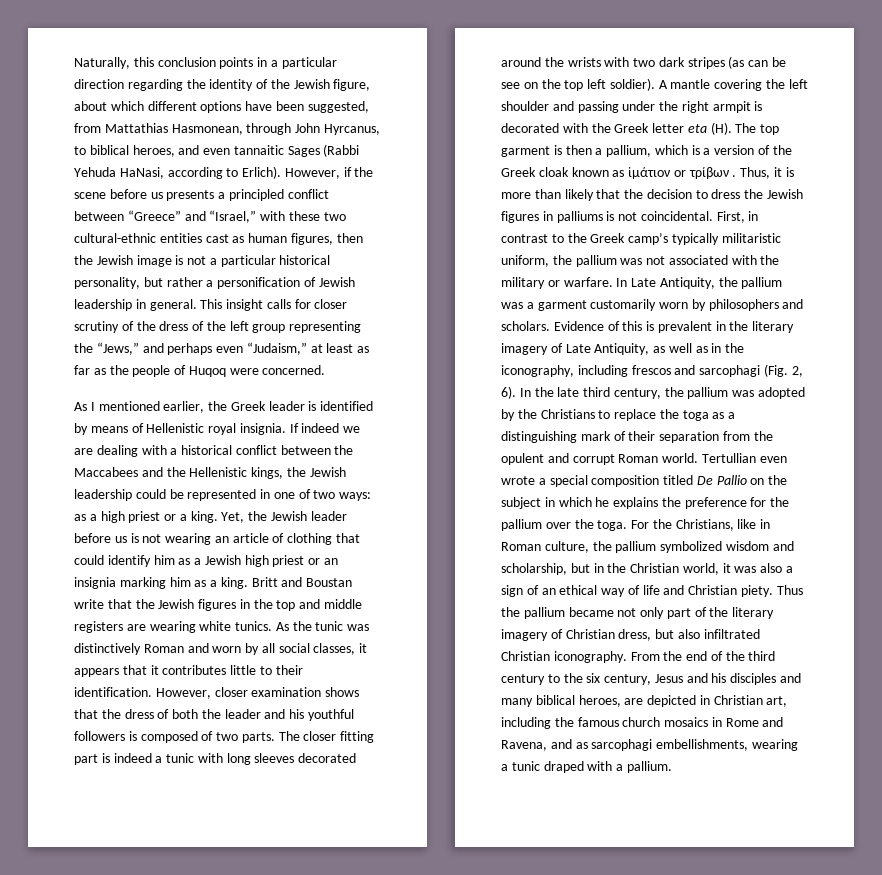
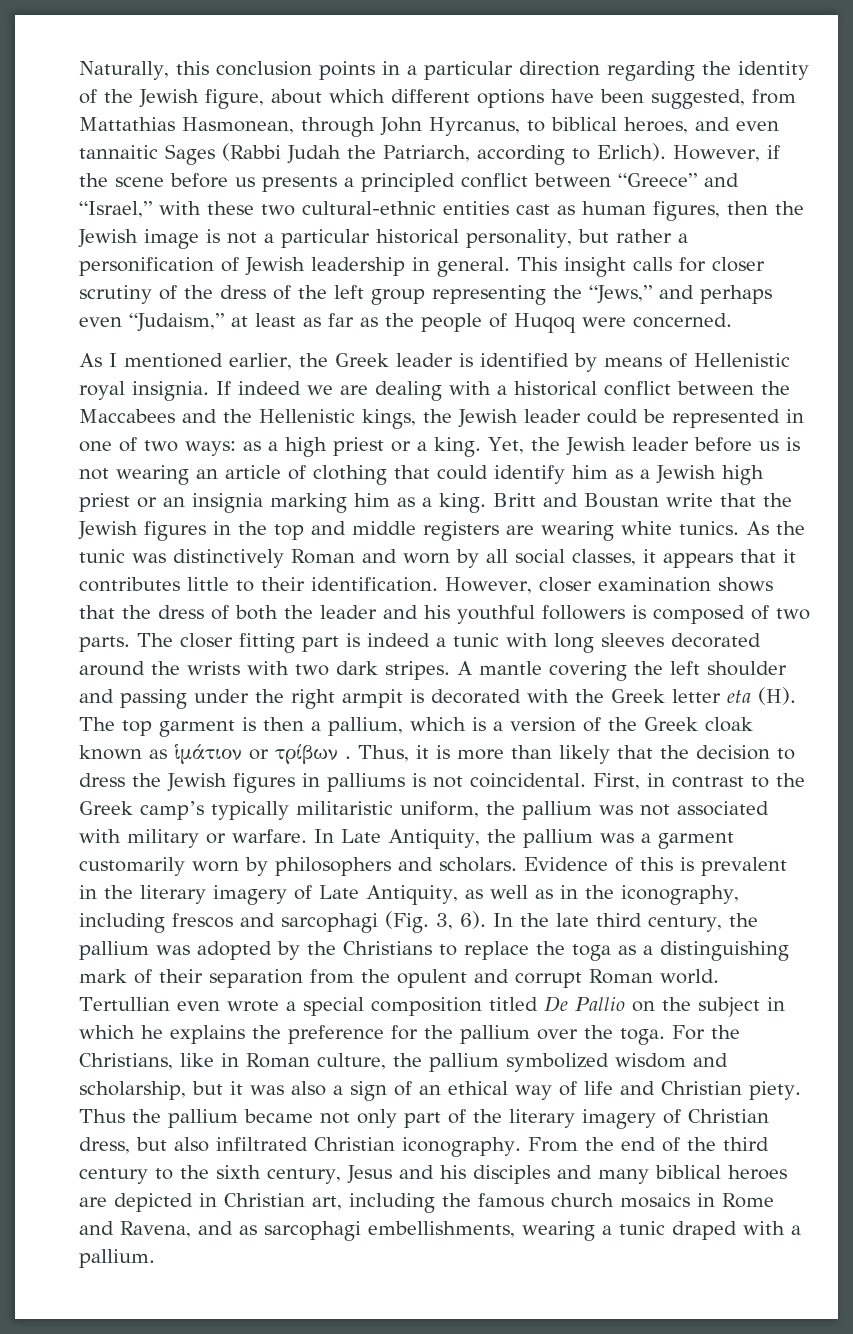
[74,167,164,179] Yehuda HaNasi, -> [287,145,470,164] Judah the Patriarch,
[74,489,132,501] leadership -> [524,409,581,423] leader
[687,56,787,69] [501,78,655,91] stripes (as can be see on the top left soldier). -> [385,661,450,680] stripes.
[760,255,780,265] the -> (121, 836) none
[791,366,803,377] 2, -> [436,913,453,930] 3,
[593,563,719,575] in the Christian world, -> (223, 1088) none
[586,673,601,683] six -> [216,1165,261,1179] sixth
[578,695,621,707] heroes, -> [727,1165,787,1180] heroes

